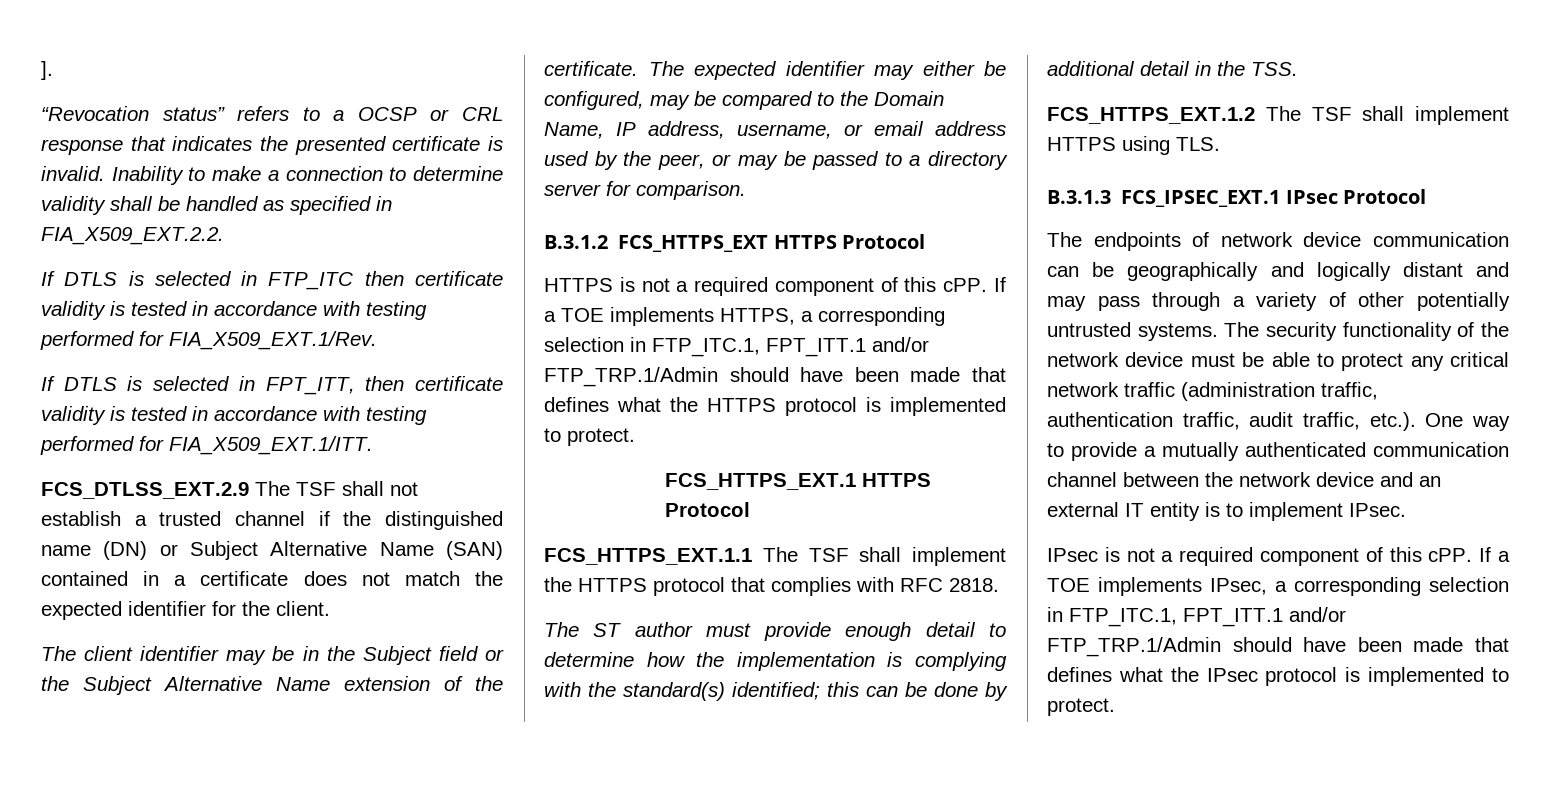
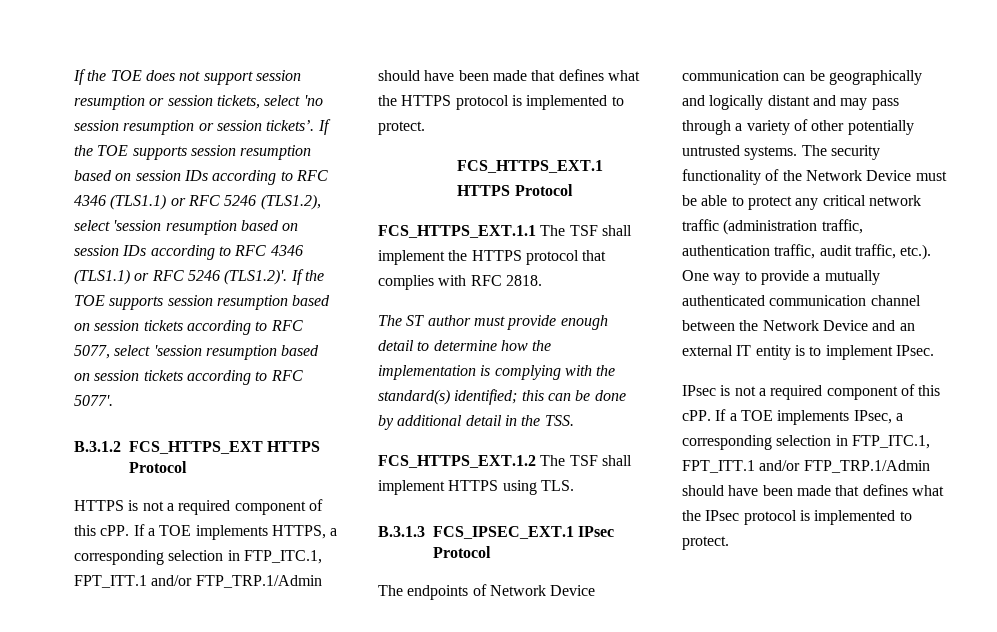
[41,61,53,80] [41,106,503,121] [41,136,503,155] [41,166,504,185] [41,196,392,215] [41,227,224,245] [41,271,503,290] [41,301,427,320] [40,331,377,350] [41,376,504,395] [41,406,427,425] [40,436,373,455] [41,481,418,499] [41,511,504,530] [41,541,503,560] [41,571,504,586] [41,601,330,620] [41,646,504,665] [41,676,503,695] [544,61,1006,80] [544,91,944,110] [544,121,1006,139] [544,151,1008,170] [544,181,746,200] ]. // “Revocation status” refers to a OCSP or CRL response that indicates the presented certificate is invalid. Inability to make a connection to determine validity shall be handled as specified in FIA_X509_EXT.2.2. // If DTLS is selected in FTP_ITC then certificate validity is tested in accordance with testing performed for FIA_X509_EXT.1/Rev. // If DTLS is selected in FPT_ITT, then certificate validity is tested in accordance with testing performed for FIA_X509_EXT.1/ITT. // FCS_DTLSS_EXT.2.9 The TSF shall not establish a trusted channel if the distinguished name (DN) or Subject Alternative Name (SAN) contained in a certificate does not match the expected identifier for the client. // The client identifier may be in the Subject field or the Subject Alternative Name extension of the certificate. The expected identifier may either be configured, may be compared to the Domain Name, IP address, username, or email address used by the peer, or may be passed to a directory server for comparison. -> [73,69,301,85] [74,95,323,110] [74,119,331,135] [74,145,312,160] [74,170,328,185] [74,194,321,210] [74,220,299,235] [74,245,303,260] [74,269,324,285] [74,295,331,310] [74,320,303,335] [74,345,320,360] [74,370,303,385] [74,395,113,406] If the TOE does not support session resumption or session tickets, select 'no session resumption or session tickets’. If the TOE supports session resumption based on session IDs according to RFC 4346 (TLS1.1) or RFC 5246 (TLS1.2), select 'session resumption based on session IDs according to RFC 4346 (TLS1.1) or RFC 5246 (TLS1.2)'. If the TOE supports session resumption based on session tickets according to RFC 5077, select 'session resumption based on session tickets according to RFC 5077'.
[1220,232,1362,247] network device -> [489,585,596,596] Network Device
[1047,352,1184,367] network device -> [805,170,912,181] Network Device
[1239,472,1374,487] network device -> [762,320,868,331] Network Device

